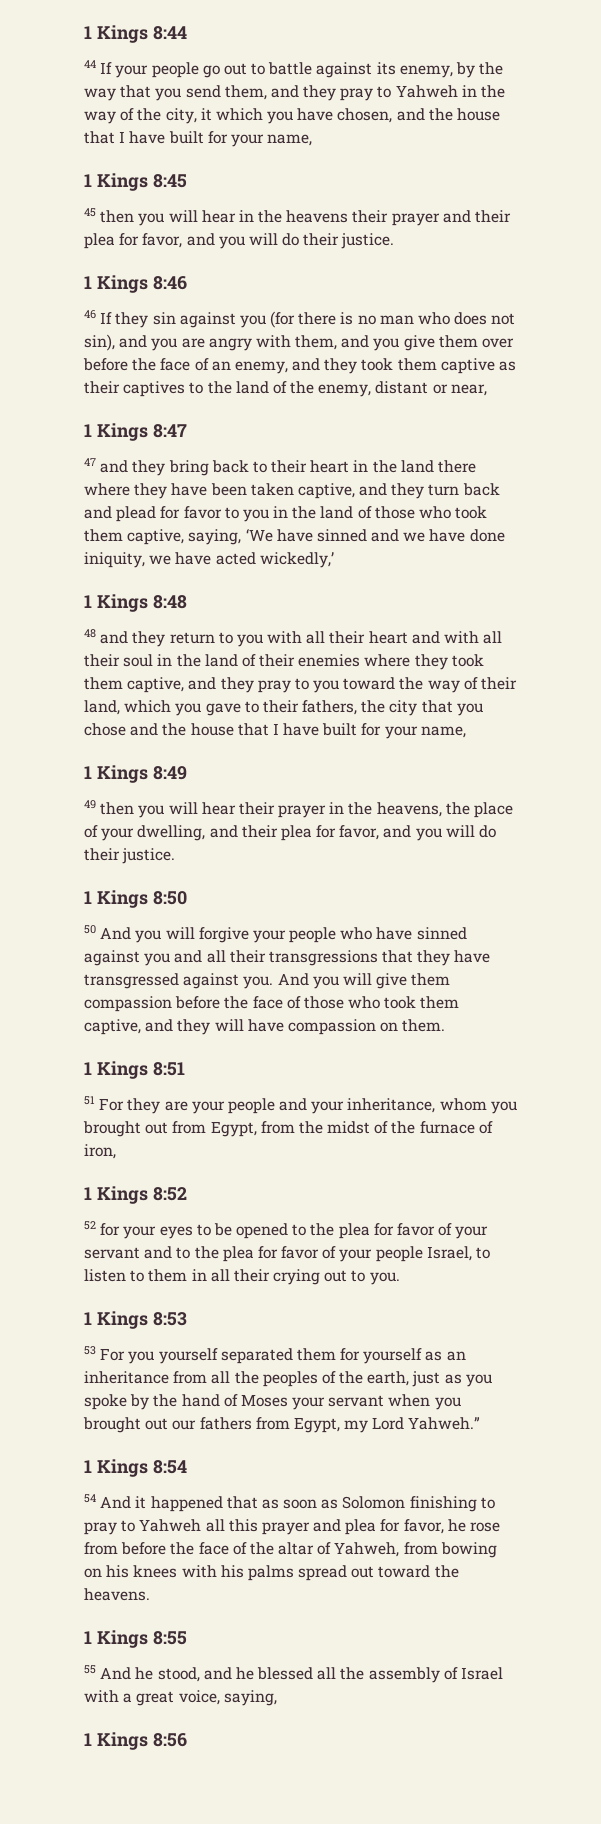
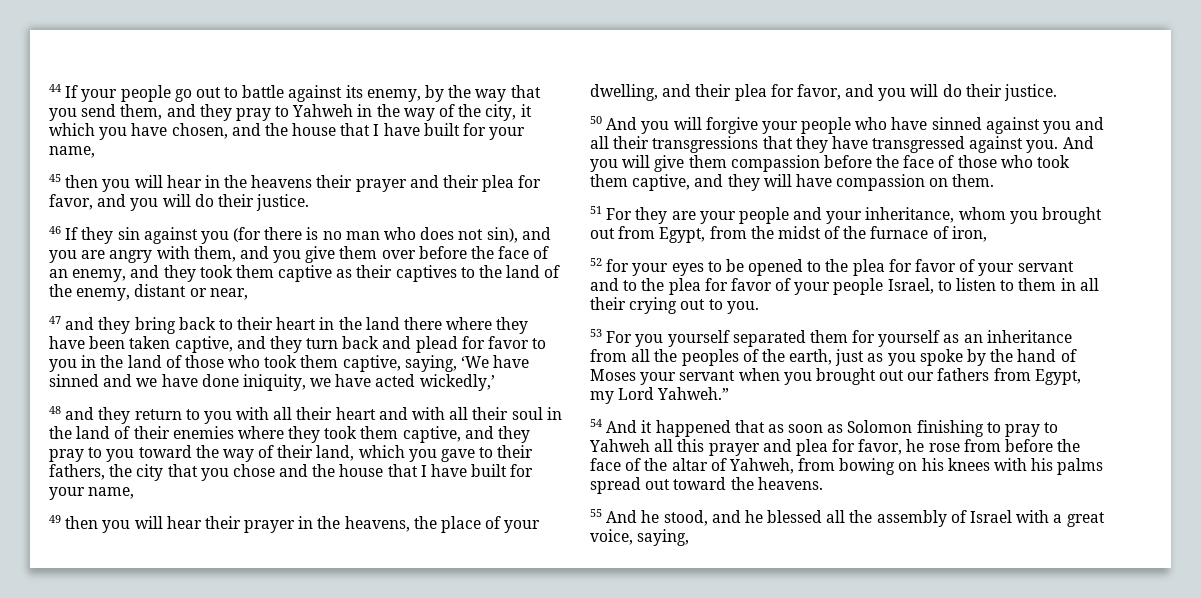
[84,25,187,43] 1 Kings 8:44 // -> (49, 88) none
[84,173,187,191] // 1 Kings 8:45 -> (95, 152) none
[84,275,187,293] // 1 Kings 8:46 -> (310, 202) none
[84,423,187,441] // 1 Kings 8:47 -> (248, 294) none
[84,594,187,612] // 1 Kings 8:48 -> (495, 382) none
[84,765,187,783] // 1 Kings 8:49 -> (135, 493) none
[84,890,187,908] // 1 Kings 8:50 -> (1058, 92) none
[84,1061,185,1079] // 1 Kings 8:51 -> (995, 180) none
[84,1186,187,1204] // 1 Kings 8:52 -> (987, 234) none
[84,1311,187,1329] // 1 Kings 8:53 -> (759, 307) none
[84,1459,187,1477] // 1 Kings 8:54 -> (730, 393) none
[84,1630,187,1648] // 1 Kings 8:55 -> (823, 483) none
[84,1732,187,1750] // 1 Kings 8:56 -> (690, 537) none

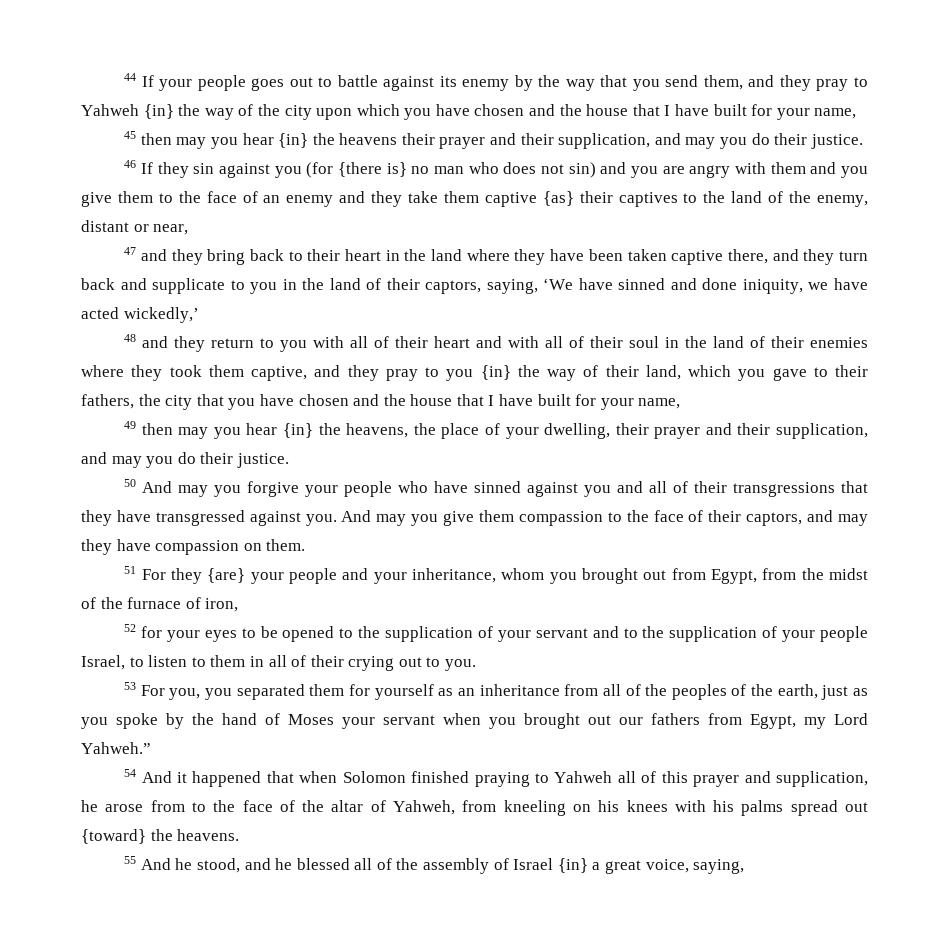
[174,89,192,102] go -> [251,78,285,91] goes
[366,89,421,102] enemy, -> [462,79,510,91] enemy
[357,104,373,117] in -> [143,104,174,119] {in}
[485,104,532,121] city, it -> [284,105,353,120] city upon
[171,123,228,139] chosen, -> [474,104,525,116] chosen
[102,175,220,192] you will hear in -> [176,133,309,149] may you hear {in}
[482,175,542,192] [49,194,191,211] plea for favor, and you will -> [558,133,748,149] supplication, and may you
[264,227,319,240] there is -> [337,162,407,177] {there is}
[486,227,518,243] sin), -> [568,162,596,178] sin)
[193,246,236,262] them, -> [770,162,806,174] them
[381,246,467,259] over before -> [158,193,173,203] to
[72,265,233,282] enemy, and they took -> [286,191,439,207] enemy and they take
[336,269,353,278] as -> [542,191,574,206] {as}
[404,317,443,330] there -> (463, 255) none
[174,336,233,353] captive, -> [671,249,768,265] captive there,
[415,336,530,353] plead for favor -> [152,278,226,294] supplicate
[184,355,401,372] those who took them captive, -> [386,278,482,294] their captors,
[136,374,198,387] we have -> (697, 284) none
(293, 413) none -> [374,336,390,348] of
(469, 413) none -> [569,336,585,348] of
[138,445,192,458] toward -> [480,365,511,380] {in}
[232,464,275,477] chose -> [259,394,349,406] have chosen
[102,516,314,533] you will hear their prayer in -> [178,423,314,439] may you hear {in}
[662,84,939,101] and their plea for favor, and you will -> [615,423,868,439] [81,452,174,468] their prayer and their supplication, and may you
[641,117,702,134] you will -> [178,485,242,497] may you
(609, 142) none -> [673,481,689,493] of
[590,155,651,172] you will -> [376,514,439,526] may you
[823,155,1071,168] [590,174,792,191] before the face of those who took them captive, and they will -> [607,510,869,526] [81,539,112,555] to the face of their captors, and may they
[671,211,696,220] are -> [207,568,246,583] {are}
[852,259,957,276] plea for favor -> [385,626,474,642] supplication
[668,278,772,295] plea for favor -> [669,626,758,642] supplication
(1099, 284) none -> [291,655,307,667] of
[635,330,730,347] you yourself -> [169,688,233,700] you, you
(651, 355) none -> [625,684,641,696] of
[767,420,1041,437] as soon as Solomon finishing to pray -> [299,771,530,787] when Solomon finished praying
(674, 445) none -> [641,771,657,783] of
[795,439,1054,456] plea for favor, he rose from before -> [775,771,868,787] [81,800,206,812] supplication, he arose from to
[839,458,896,475] bowing -> [503,800,566,816] kneeling
[673,477,727,490] toward -> [81,829,146,844] {toward}
(846, 516) none -> [376,858,392,870] of
[1016,510,1050,523] with -> [557,858,588,873] {in}

